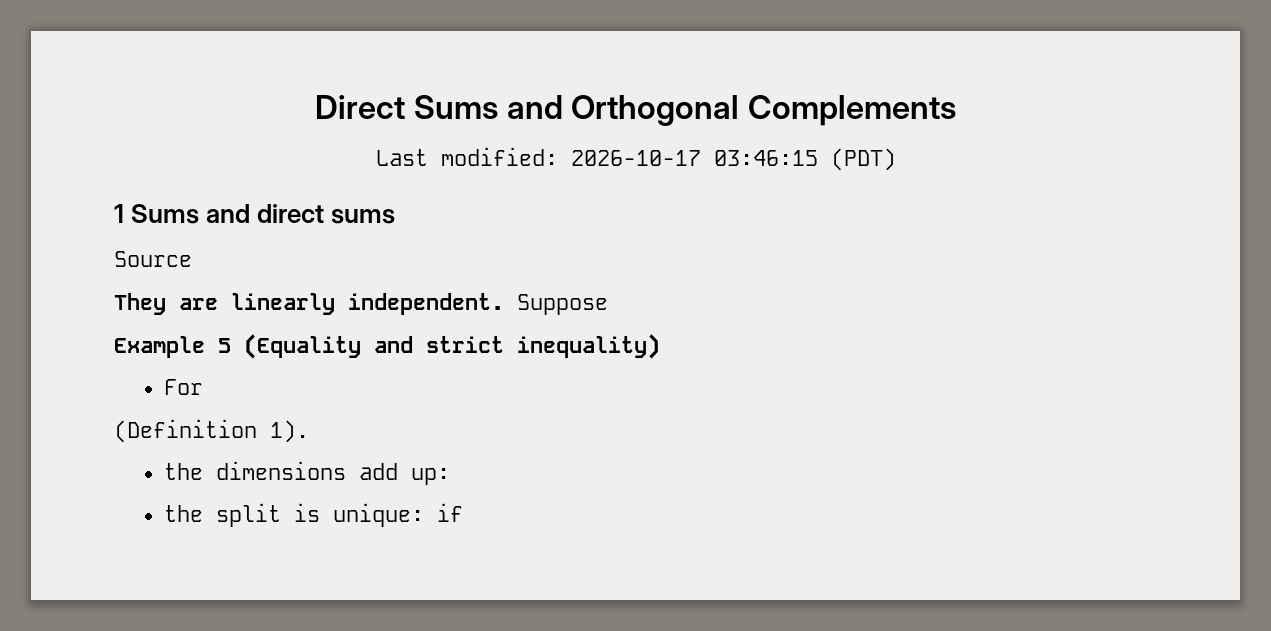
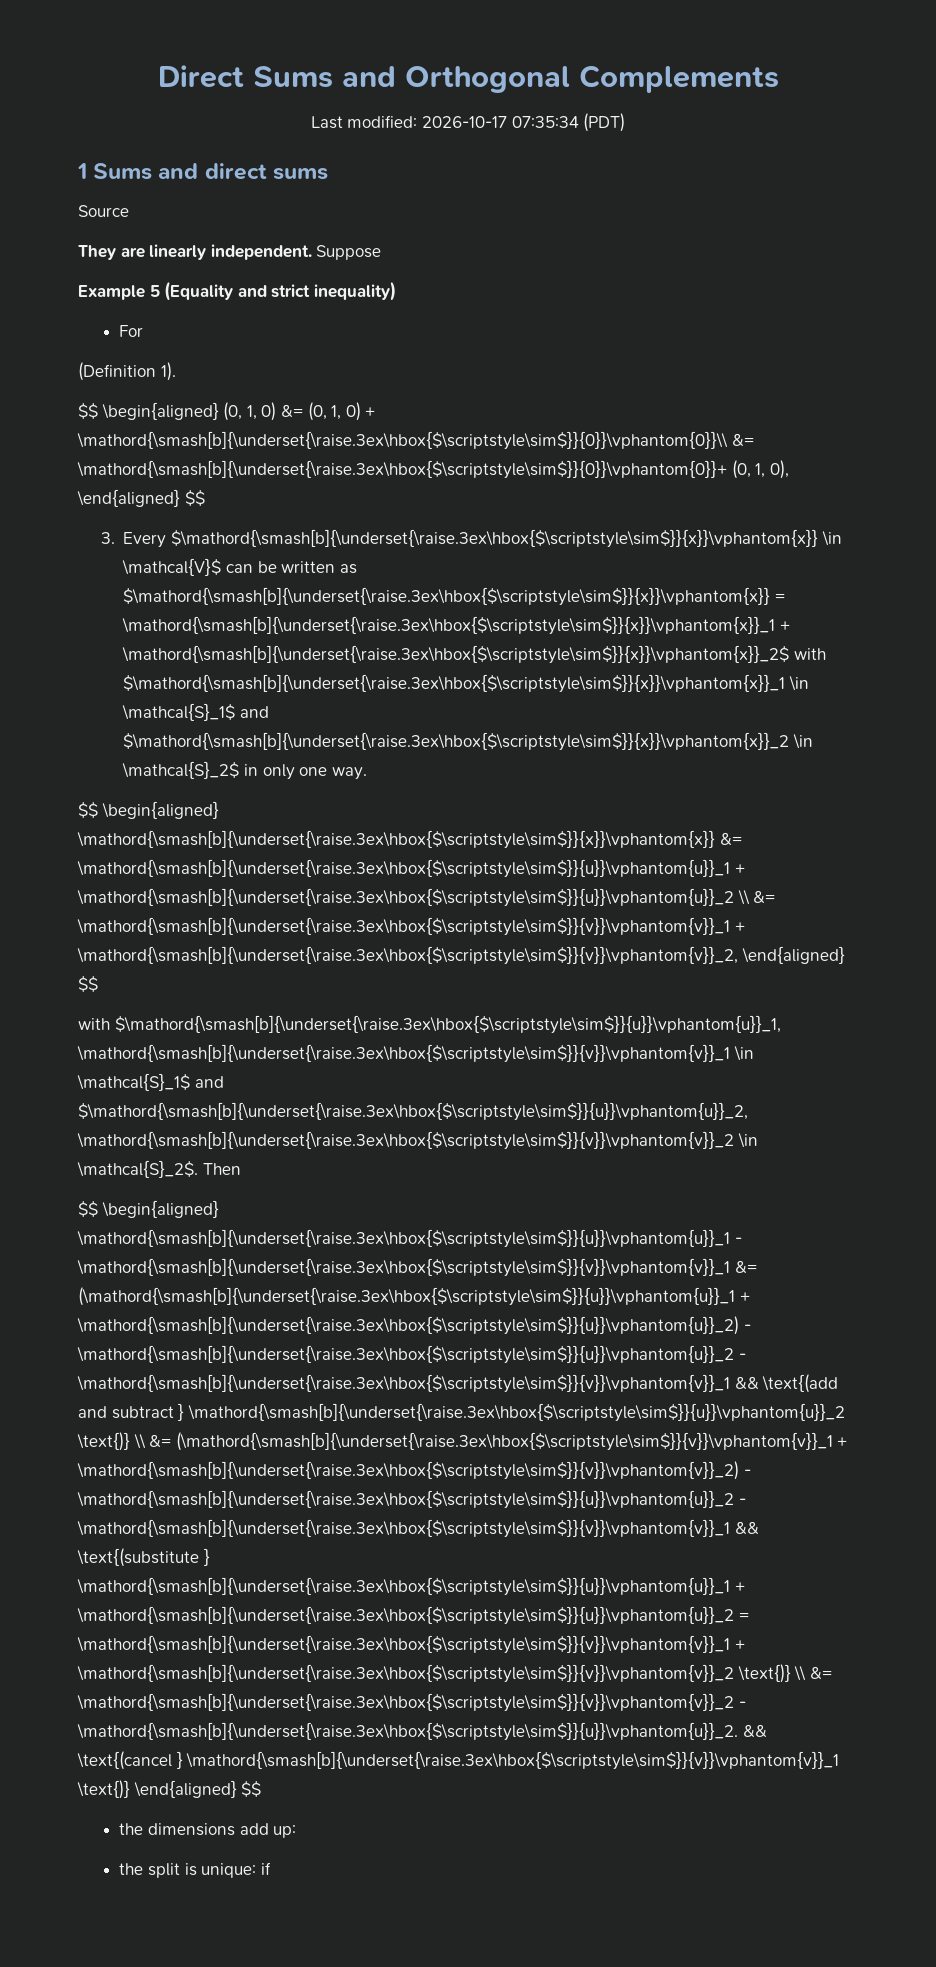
[713,150,818,166] 03:46:15 -> [511,116,579,128] 07:35:34
(309, 431) none -> [78,402,376,421] [77,431,754,450] [77,460,789,479] [77,489,205,507] [100,529,842,548] [122,558,357,576] [123,587,786,606] [122,616,791,635] [122,645,827,664] [123,674,810,693] [122,703,270,721] [123,732,814,751] [122,761,367,780] [78,801,219,819] [77,830,742,849] [77,859,745,878] [77,888,776,907] [77,917,745,936] [77,946,845,965] [78,976,98,992] [78,1015,781,1034] [77,1044,754,1063] [77,1073,224,1091] [78,1102,748,1121] [77,1131,758,1150] [77,1160,241,1178] [78,1200,219,1218] [77,1229,742,1248] [77,1258,757,1277] [78,1287,750,1306] [77,1316,751,1335] [77,1345,746,1364] [77,1374,839,1393] [78,1403,845,1422] [77,1432,848,1451] [77,1461,751,1480] [77,1490,746,1509] [77,1519,759,1538] [77,1548,210,1567] [77,1577,745,1596] [77,1606,749,1625] [77,1635,745,1654] [77,1664,832,1683] [77,1693,746,1712] [77,1722,767,1741] [77,1751,840,1770] [77,1780,262,1799] // $$ \begin{aligned} (0, 1, 0) &= (0, 1, 0) + \mathord{\smash[b]{\underset{\raise.3ex\hbox{$\scriptstyle\sim$}}{0}}\vphantom{0}}\\ &= \mathord{\smash[b]{\underset{\raise.3ex\hbox{$\scriptstyle\sim$}}{0}}\vphantom{0}}+ (0, 1, 0), \end{aligned} $$ // 3. Every $\mathord{\smash[b]{\underset{\raise.3ex\hbox{$\scriptstyle\sim$}}{x}}\vphantom{x}} \in \mathcal{V}$ can be written as $\mathord{\smash[b]{\underset{\raise.3ex\hbox{$\scriptstyle\sim$}}{x}}\vphantom{x}} = \mathord{\smash[b]{\underset{\raise.3ex\hbox{$\scriptstyle\sim$}}{x}}\vphantom{x}}_1 + \mathord{\smash[b]{\underset{\raise.3ex\hbox{$\scriptstyle\sim$}}{x}}\vphantom{x}}_2$ with $\mathord{\smash[b]{\underset{\raise.3ex\hbox{$\scriptstyle\sim$}}{x}}\vphantom{x}}_1 \in \mathcal{S}_1$ and $\mathord{\smash[b]{\underset{\raise.3ex\hbox{$\scriptstyle\sim$}}{x}}\vphantom{x}}_2 \in \mathcal{S}_2$ in only one way. // $$ \begin{aligned} \mathord{\smash[b]{\underset{\raise.3ex\hbox{$\scriptstyle\sim$}}{x}}\vphantom{x}} &= \mathord{\smash[b]{\underset{\raise.3ex\hbox{$\scriptstyle\sim$}}{u}}\vphantom{u}}_1 + \mathord{\smash[b]{\underset{\raise.3ex\hbox{$\scriptstyle\sim$}}{u}}\vphantom{u}}_2 \\ &= \mathord{\smash[b]{\underset{\raise.3ex\hbox{$\scriptstyle\sim$}}{v}}\vphantom{v}}_1 + \mathord{\smash[b]{\underset{\raise.3ex\hbox{$\scriptstyle\sim$}}{v}}\vphantom{v}}_2, \end{aligned} $$ // with $\mathord{\smash[b]{\underset{\raise.3ex\hbox{$\scriptstyle\sim$}}{u}}\vphantom{u}}_1, \mathord{\smash[b]{\underset{\raise.3ex\hbox{$\scriptstyle\sim$}}{v}}\vphantom{v}}_1 \in \mathcal{S}_1$ and $\mathord{\smash[b]{\underset{\raise.3ex\hbox{$\scriptstyle\sim$}}{u}}\vphantom{u}}_2, \mathord{\smash[b]{\underset{\raise.3ex\hbox{$\scriptstyle\sim$}}{v}}\vphantom{v}}_2 \in \mathcal{S}_2$. Then // $$ \begin{aligned} \mathord{\smash[b]{\underset{\raise.3ex\hbox{$\scriptstyle\sim$}}{u}}\vphantom{u}}_1 - \mathord{\smash[b]{\underset{\raise.3ex\hbox{$\scriptstyle\sim$}}{v}}\vphantom{v}}_1 &= (\mathord{\smash[b]{\underset{\raise.3ex\hbox{$\scriptstyle\sim$}}{u}}\vphantom{u}}_1 + \mathord{\smash[b]{\underset{\raise.3ex\hbox{$\scriptstyle\sim$}}{u}}\vphantom{u}}_2) - \mathord{\smash[b]{\underset{\raise.3ex\hbox{$\scriptstyle\sim$}}{u}}\vphantom{u}}_2 - \mathord{\smash[b]{\underset{\raise.3ex\hbox{$\scriptstyle\sim$}}{v}}\vphantom{v}}_1 && \text{(add and subtract } \mathord{\smash[b]{\underset{\raise.3ex\hbox{$\scriptstyle\sim$}}{u}}\vphantom{u}}_2 \text{)} \\ &= (\mathord{\smash[b]{\underset{\raise.3ex\hbox{$\scriptstyle\sim$}}{v}}\vphantom{v}}_1 + \mathord{\smash[b]{\underset{\raise.3ex\hbox{$\scriptstyle\sim$}}{v}}\vphantom{v}}_2) - \mathord{\smash[b]{\underset{\raise.3ex\hbox{$\scriptstyle\sim$}}{u}}\vphantom{u}}_2 - \mathord{\smash[b]{\underset{\raise.3ex\hbox{$\scriptstyle\sim$}}{v}}\vphantom{v}}_1 && \text{(substitute } \mathord{\smash[b]{\underset{\raise.3ex\hbox{$\scriptstyle\sim$}}{u}}\vphantom{u}}_1 + \mathord{\smash[b]{\underset{\raise.3ex\hbox{$\scriptstyle\sim$}}{u}}\vphantom{u}}_2 = \mathord{\smash[b]{\underset{\raise.3ex\hbox{$\scriptstyle\sim$}}{v}}\vphantom{v}}_1 + \mathord{\smash[b]{\underset{\raise.3ex\hbox{$\scriptstyle\sim$}}{v}}\vphantom{v}}_2 \text{)} \\ &= \mathord{\smash[b]{\underset{\raise.3ex\hbox{$\scriptstyle\sim$}}{v}}\vphantom{v}}_2 - \mathord{\smash[b]{\underset{\raise.3ex\hbox{$\scriptstyle\sim$}}{u}}\vphantom{u}}_2. && \text{(cancel } \mathord{\smash[b]{\underset{\raise.3ex\hbox{$\scriptstyle\sim$}}{v}}\vphantom{v}}_1 \text{)} \end{aligned} $$

